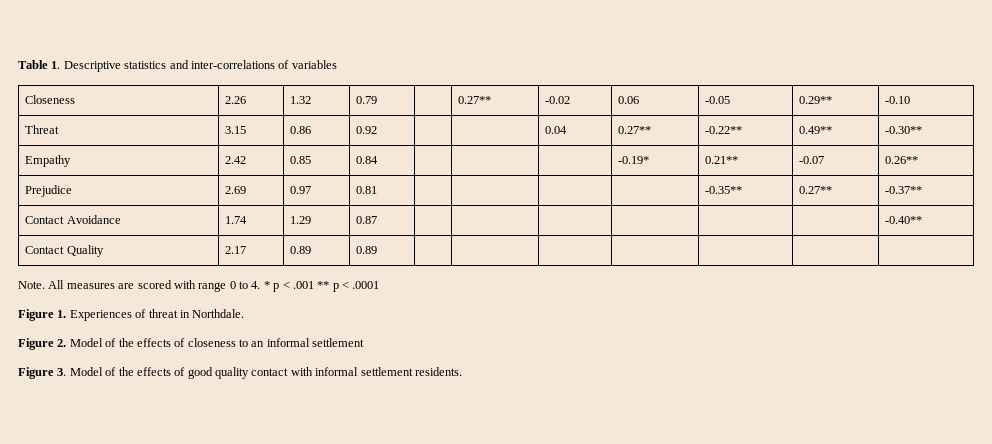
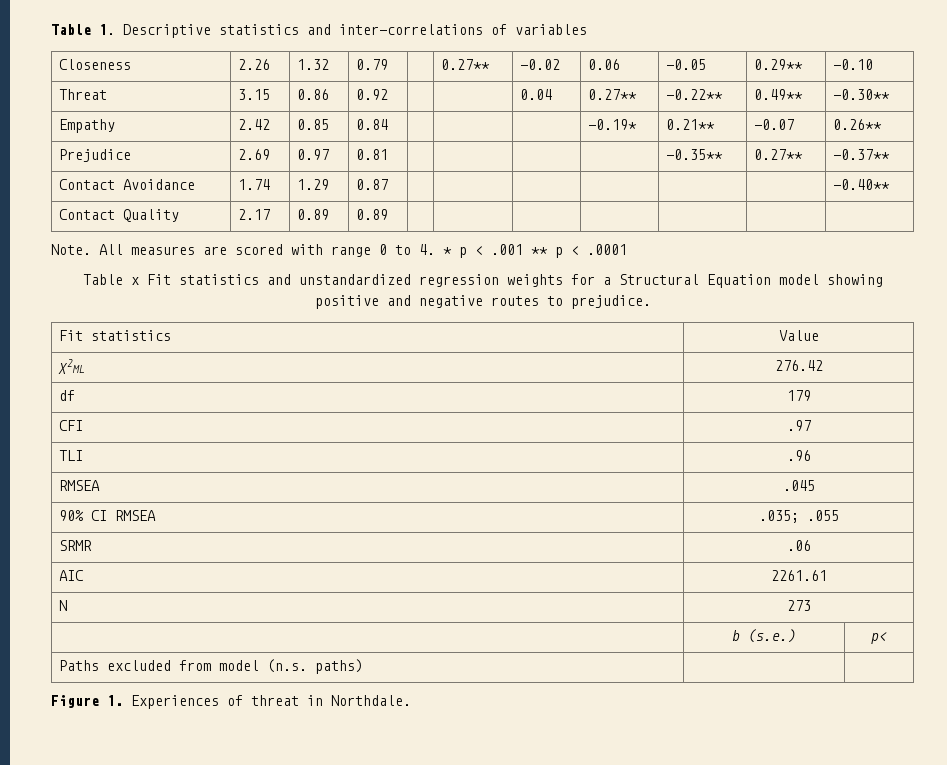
(380, 285) none -> [82,274,883,288] [314,295,651,309] [58,330,171,341] [778,330,819,341] [57,359,85,374] [774,360,823,371] [58,390,75,401] [786,390,811,401] [58,420,83,431] [786,420,811,431] [58,450,83,461] [786,450,811,461] [58,480,100,491] [782,480,815,491] [58,510,156,521] [758,510,839,523] [58,540,92,551] [786,540,811,551] [58,570,83,581] [770,570,827,581] [58,600,67,611] [786,600,811,611] [732,629,796,643] [871,632,887,644] [58,659,363,674] // Table x Fit statistics and unstandardized regression weights for a Structural Equation model showing positive and negative routes to prejudice. // Fit statistics | Value // χ2ML | 276.42 // df | 179 // CFI | .97 // TLI | .96 // RMSEA | .045 // 90% CI RMSEA | .035; .055 // SRMR | .06 // AIC | 2261.61 // N | 273 // | b (s.e.) | p< // Paths excluded from model (n.s. paths) | |
[18,338,365,350] [18,367,462,379] // Figure 2. Model of the effects of closeness to an informal settlement // Figure 3. Model of the effects of good quality contact with informal settlement residents. -> (411, 700) none

